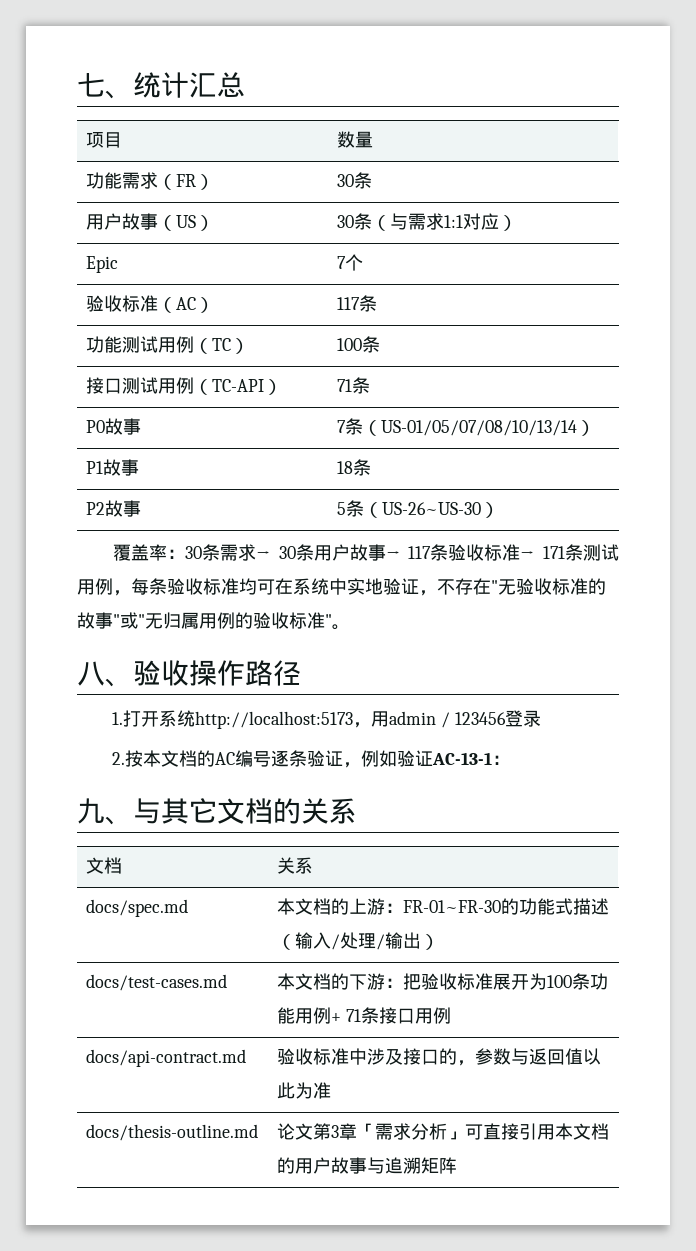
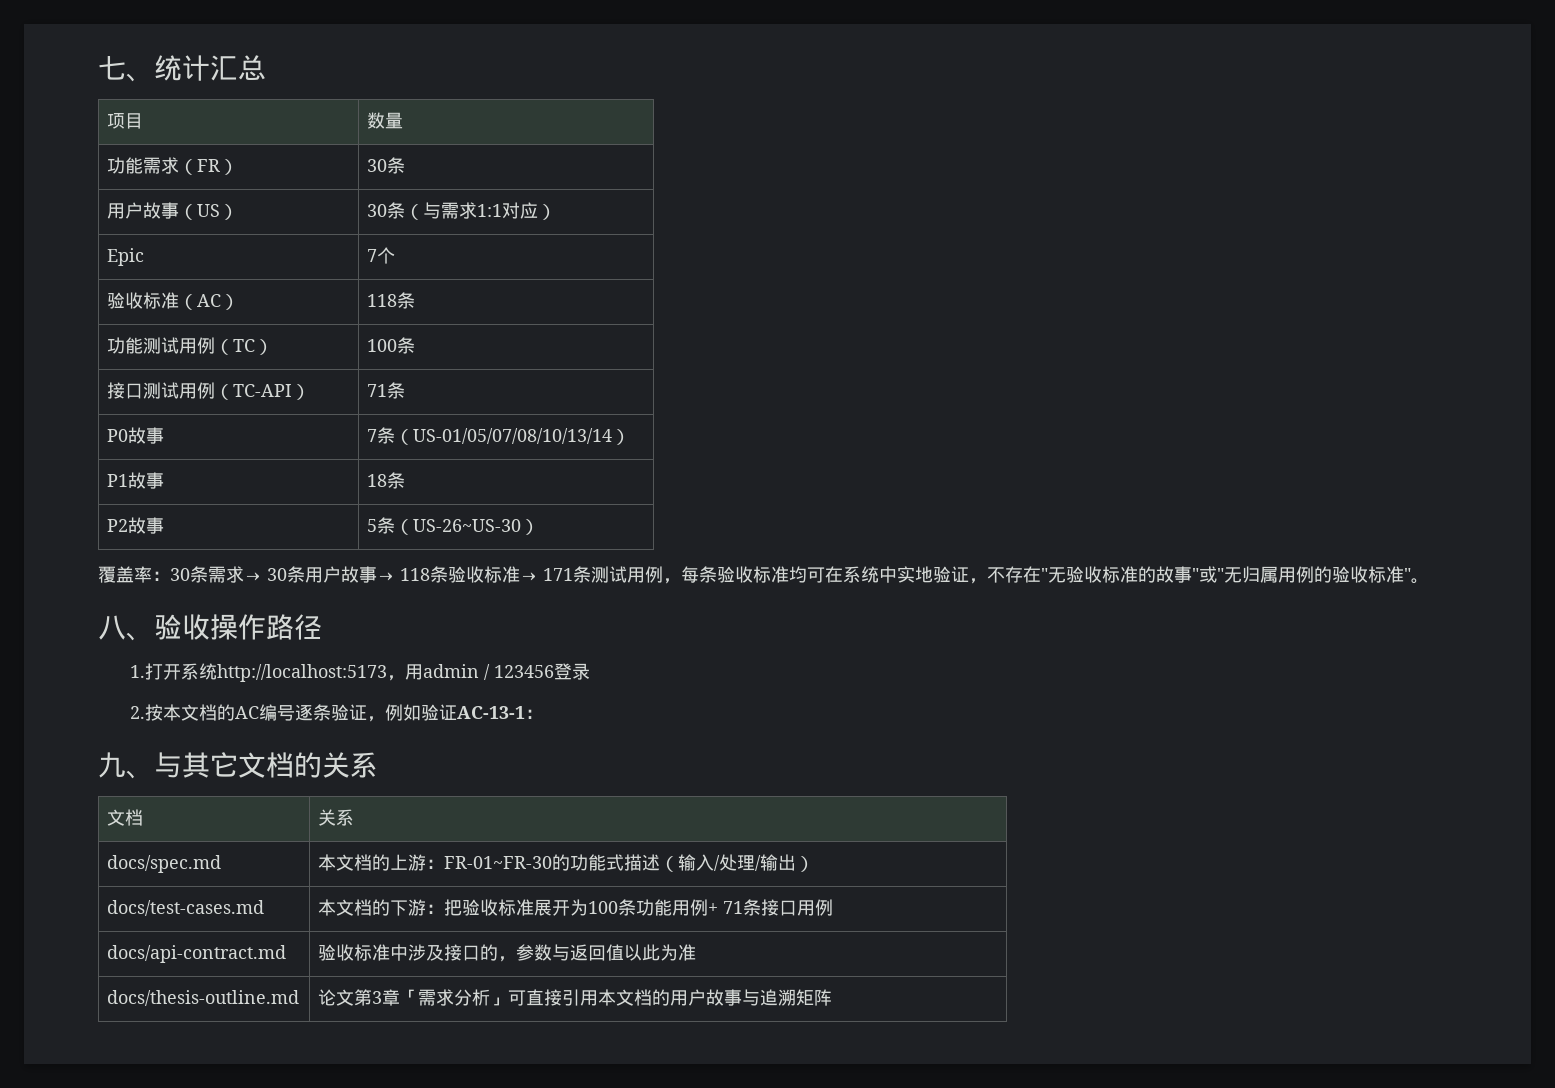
[337,297,361,310] 117 -> [367,294,398,307] 118
[408,546,432,559] 117 -> [400,568,430,581] 118

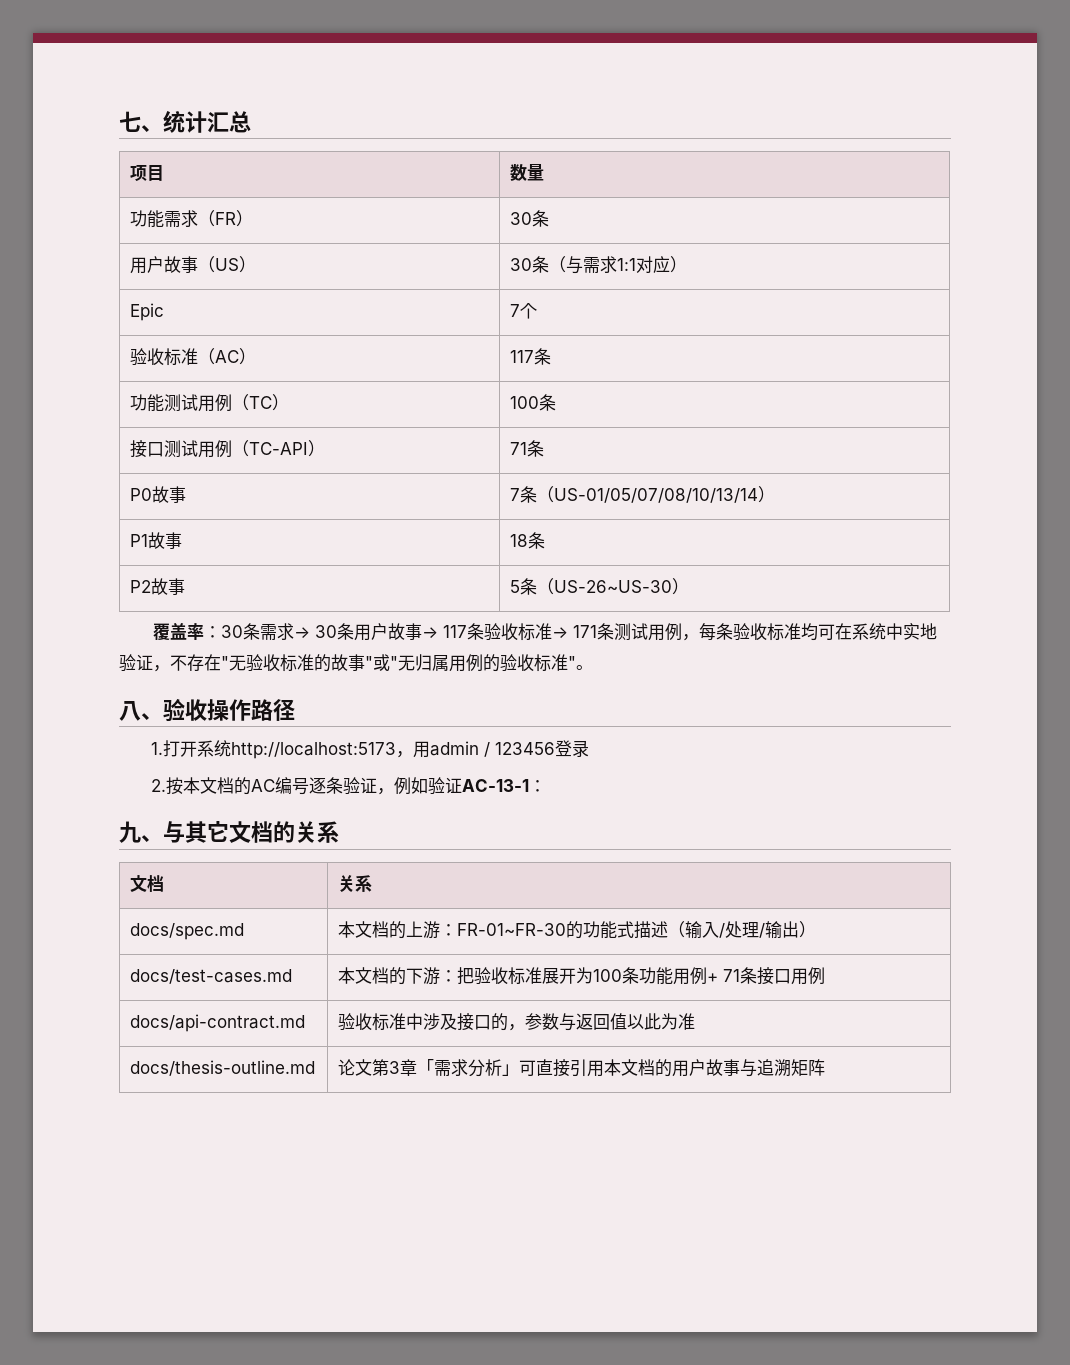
[367,294,398,307] 118 -> [510,350,535,363] 117
[400,568,430,581] 118 -> [442,625,467,638] 117

